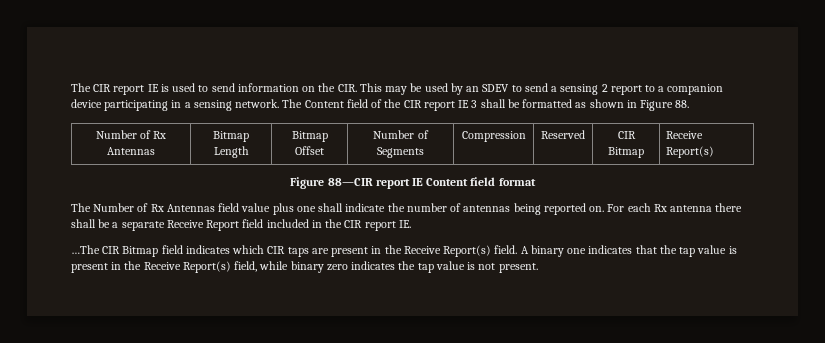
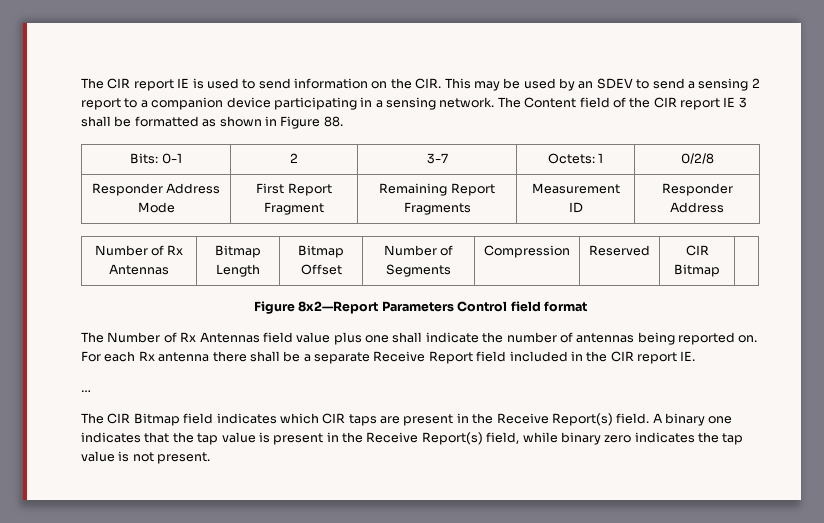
(690, 104) none -> [130,153,182,164] [290,153,298,163] [426,153,448,164] [547,153,604,164] [680,153,714,164] [91,183,221,196] [137,202,175,213] [256,183,332,196] [264,202,324,215] [379,183,495,196] [403,202,471,215] [531,183,620,194] [568,202,583,213] [661,183,733,196] [670,202,724,213] // Bits: 0-1 | 2 | 3-7 | Octets: 1 | 0/2/8 // Responder Address Mode | First Report Fragment | Remaining Report Fragments | Measurement ID | Responder Address
[666,131,704,139] [666,146,715,158] [290,177,469,189] Receive Report(s) // Figure 88—CIR report IE Content -> [254,301,508,314] // Figure 8x2—Report Parameters Control
[71,245,100,254] …The -> [81,390,91,392] [81,413,104,424] … // The

